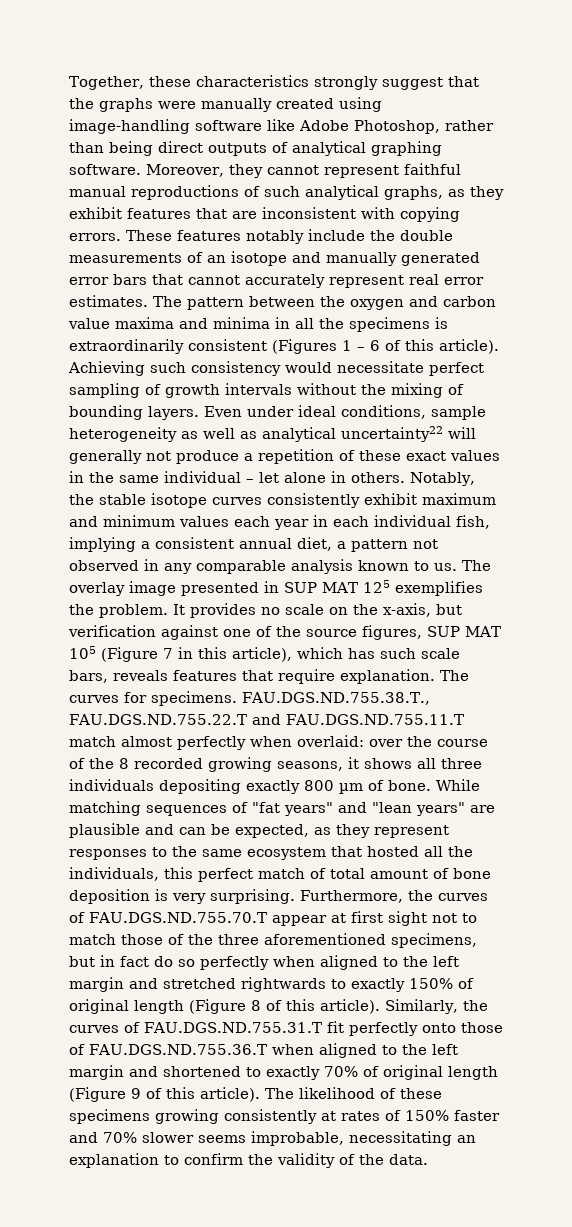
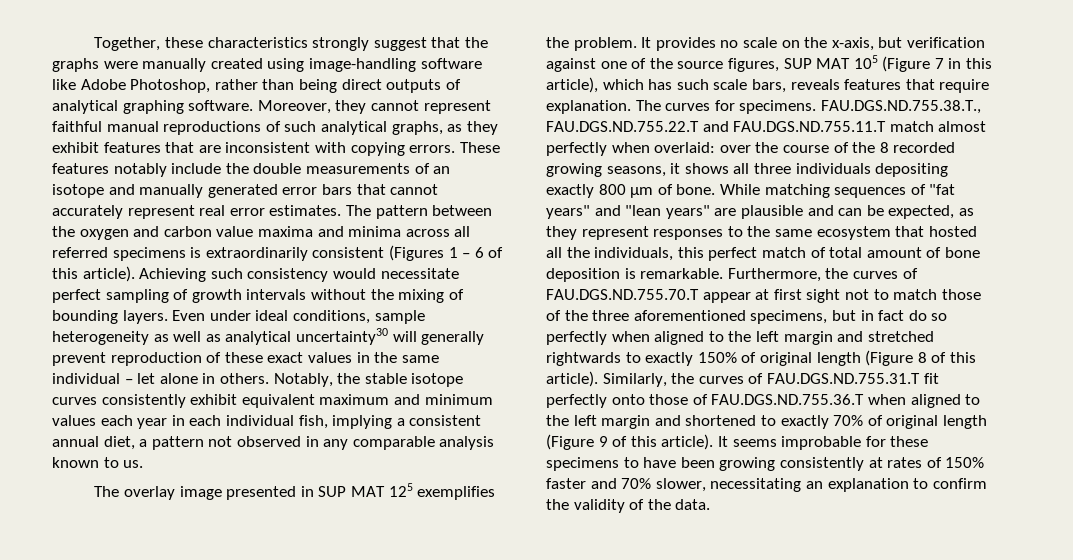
[275,317,344,329] in all the -> [405,226,471,237] [52,247,108,258] across all referred
[341,426,443,442] uncertainty22 -> [295,328,388,345] uncertainty30
[146,449,334,464] not produce a repetition -> [52,352,202,366] prevent reproduction
(417, 499) none -> [241,394,315,408] equivalent
(457, 567) none -> (144, 464) //
[172,889,295,904] very surprising. -> [640,268,724,279] remarkable.
[265,1087,442,1099] [69,1109,150,1124] The likelihood of these specimens -> [717,436,929,450] [546,457,715,471] It seems improbable for these specimens to have been
[142,1131,344,1146] slower seems improbable, -> [655,478,706,492] slower,

